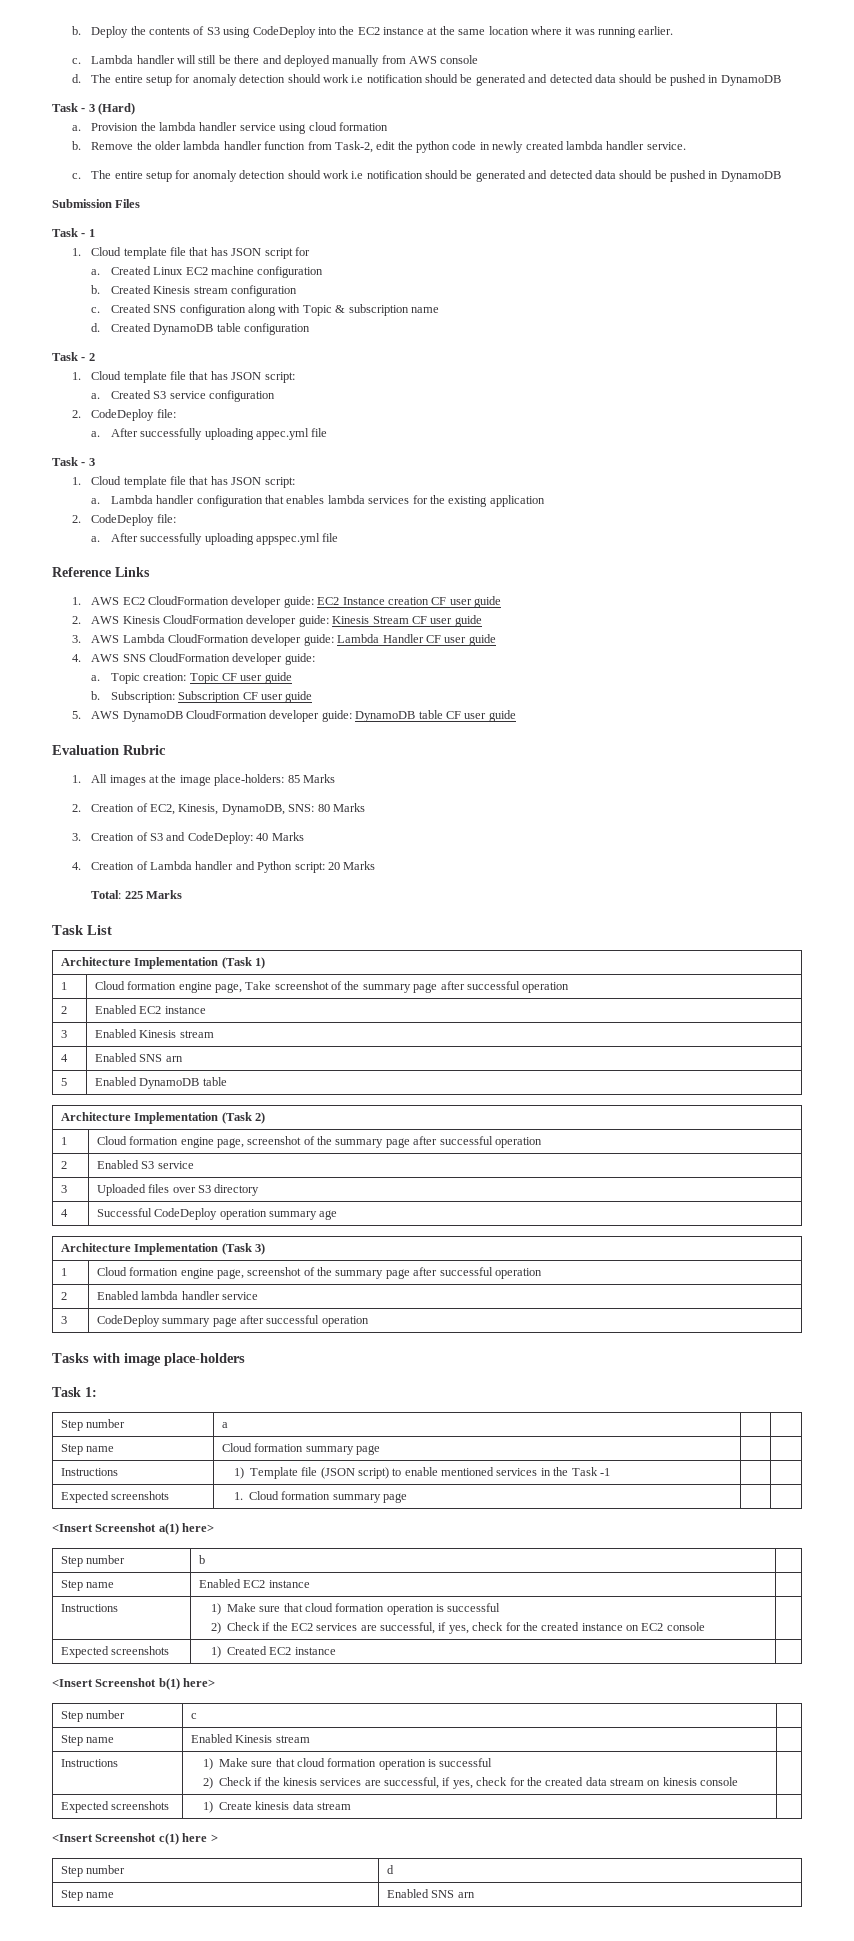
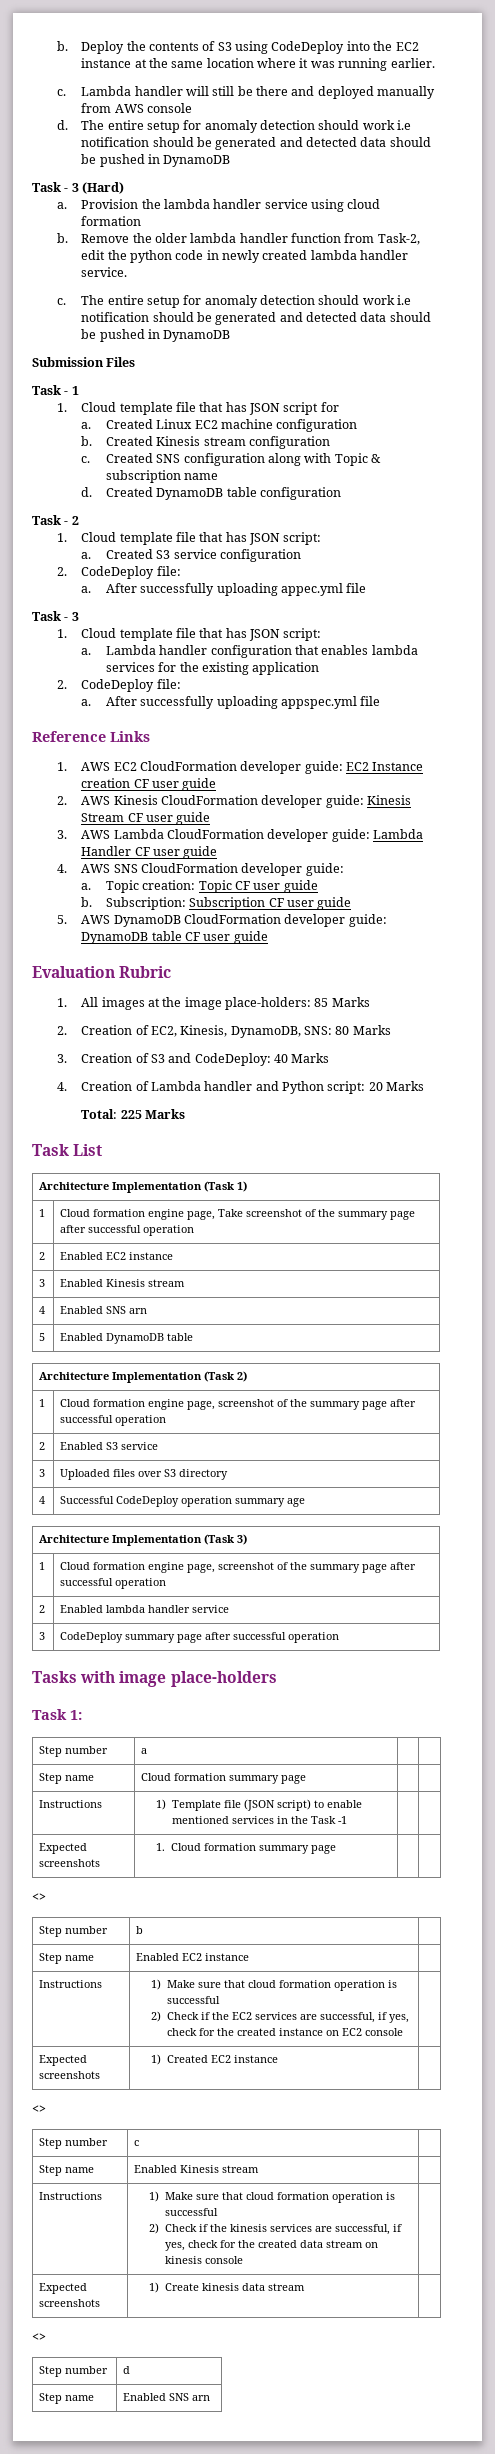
[52,1523,215,1535] <Insert Screenshot a(1) here> -> [32,1893,46,1901] <>
[52,1678,216,1690] <Insert Screenshot b(1) here> -> [32,2105,46,2113] <>
[52,1833,218,1845] <Insert Screenshot c(1) here > -> [32,2333,46,2341] <>

